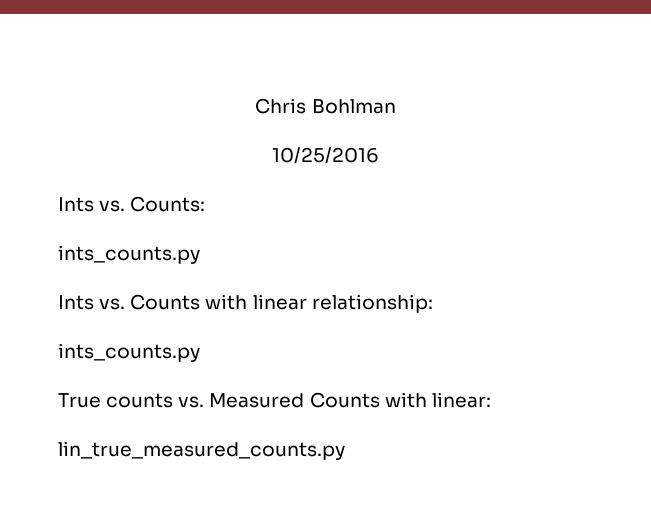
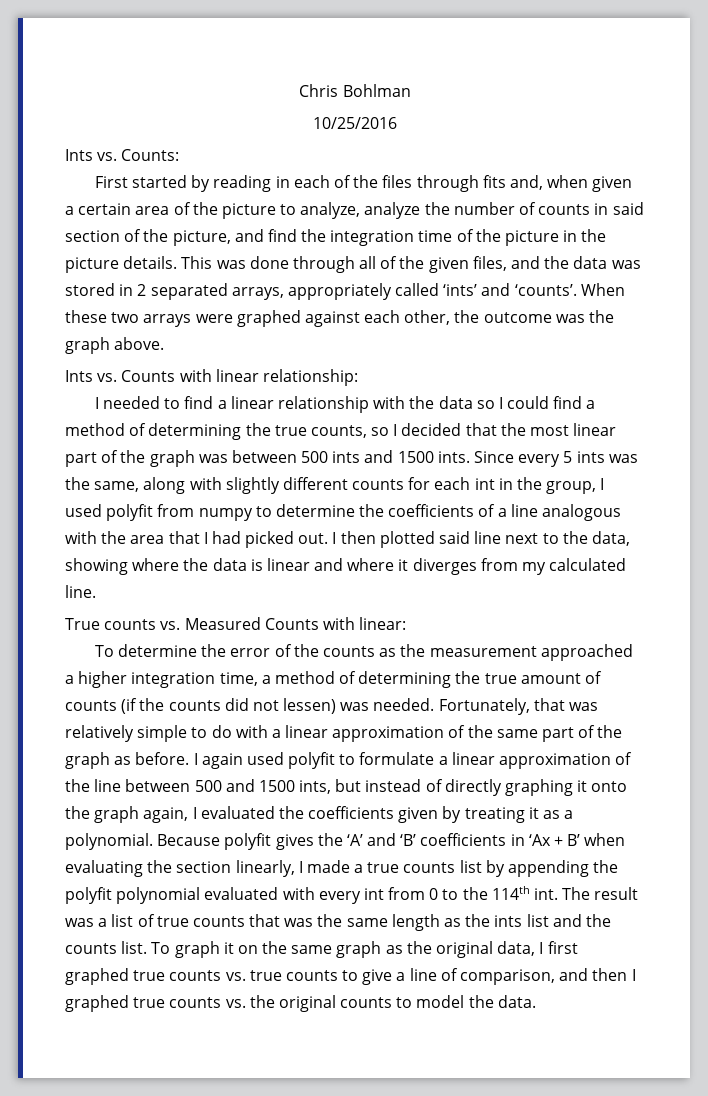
[58,245,200,264] ints_counts.py -> [94,175,633,192] [65,202,644,219] [65,229,607,246] [65,256,641,273] [65,283,625,300] [65,310,615,327] [65,337,165,354] First started by reading in each of the files through fits and, when given a certain area of the picture to analyze, analyze the number of counts in said section of the picture, and find the integration time of the picture in the picture details. This was done through all of the given files, and the data was stored in 2 separated arrays, appropriately called ‘ints’ and ‘counts’. When these two arrays were graphed against each other, the outcome was the graph above.
[58,343,200,362] ints_counts.py -> [94,396,596,413] [65,423,617,440] [65,450,638,467] [65,477,605,494] [65,504,622,521] [65,531,630,548] [65,558,627,575] [65,585,96,598] I needed to find a linear relationship with the data so I could find a method of determining the true counts, so I decided that the most linear part of the graph was between 500 ints and 1500 ints. Since every 5 ints was the same, along with slightly different counts for each int in the group, I used polyfit from numpy to determine the coefficients of a line analogous with the area that I had picked out. I then plotted said line next to the data, showing where the data is linear and where it diverges from my calculated line.
[58,441,345,460] lin_true_measured_counts.py -> [94,644,633,661] [65,671,603,688] [65,698,599,715] [65,725,623,742] [65,752,633,769] [65,779,628,796] [65,806,574,823] [65,833,626,850] [65,860,619,877] [65,886,639,904] [65,914,611,931] [65,941,578,958] [65,968,636,985] [65,995,536,1012] To determine the error of the counts as the measurement approached a higher integration time, a method of determining the true amount of counts (if the counts did not lessen) was needed. Fortunately, that was relatively simple to do with a linear approximation of the same part of the graph as before. I again used polyfit to formulate a linear approximation of the line between 500 and 1500 ints, but instead of directly graphing it onto the graph again, I evaluated the coefficients given by treating it as a polynomial. Because polyfit gives the ‘A’ and ‘B’ coefficients in ‘Ax + B’ when evaluating the section linearly, I made a true counts list by appending the polyfit polynomial evaluated with every int from 0 to the 114th int. The result was a list of true counts that was the same length as the ints list and the counts list. To graph it on the same graph as the original data, I first graphed true counts vs. true counts to give a line of comparison, and then I graphed true counts vs. the original counts to model the data.

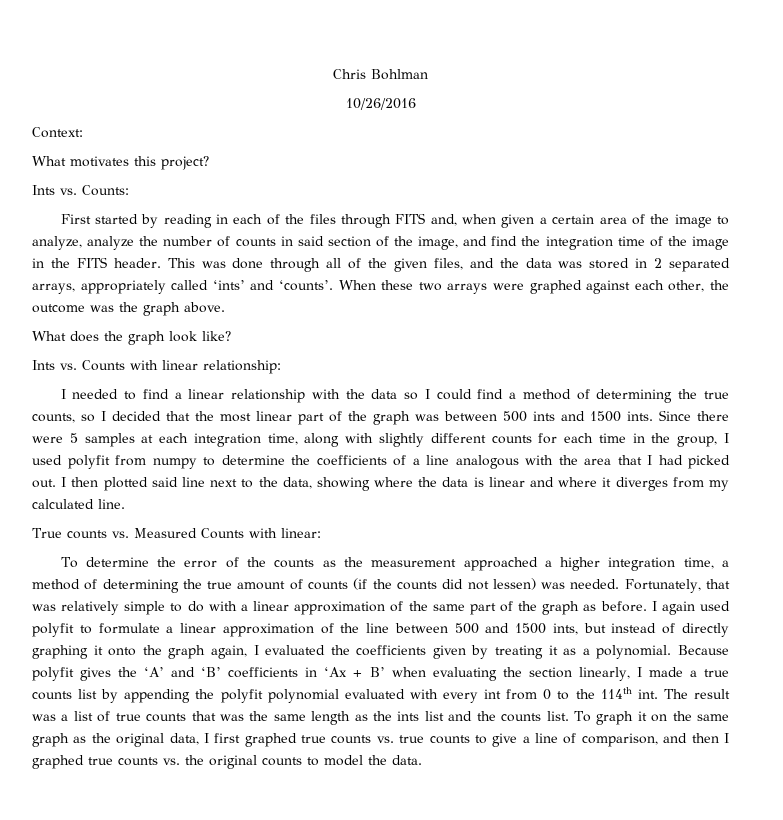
[313,117,397,129] 10/25/2016 -> [345,98,416,110] [32,127,83,138] [32,156,209,170] 10/26/2016 // Context: // What motivates this project?
[482,175,506,188] fits -> [395,213,426,224] FITS
[221,203,276,219] picture -> [674,214,712,228] image
[172,230,231,246] picture, -> [418,236,459,250] image,
[505,229,607,246] [65,256,178,273] picture in the picture details. -> [691,236,729,250] [32,257,161,268] image in the FITS header.
(165, 343) none -> [32,331,231,345] // What does the graph look like?
[518,451,638,467] [65,477,140,492] every 5 ints was the same, -> [697,411,729,421] [32,433,298,447] there were 5 samples at each integration time,
[474,478,495,490] int -> [598,433,626,443] time

